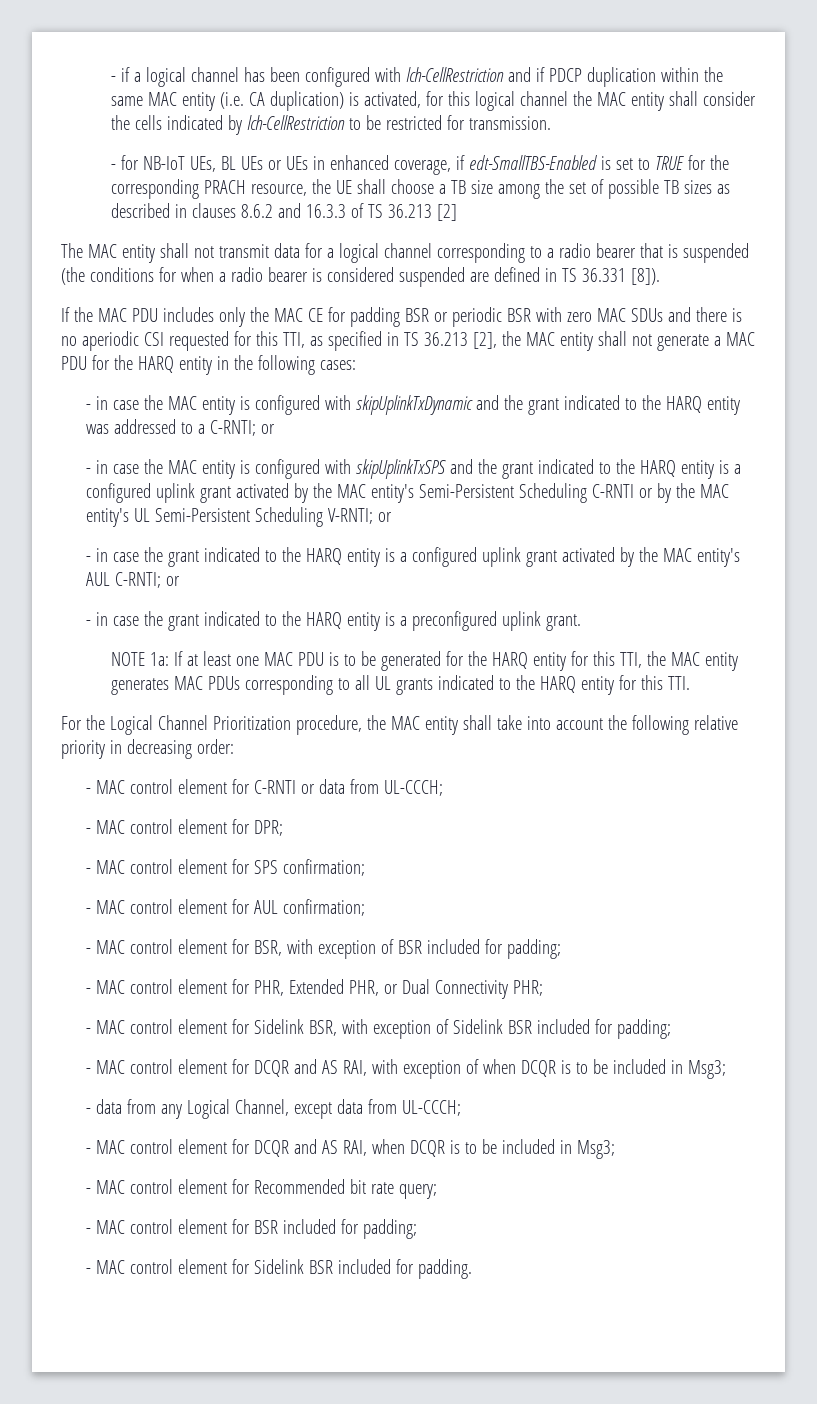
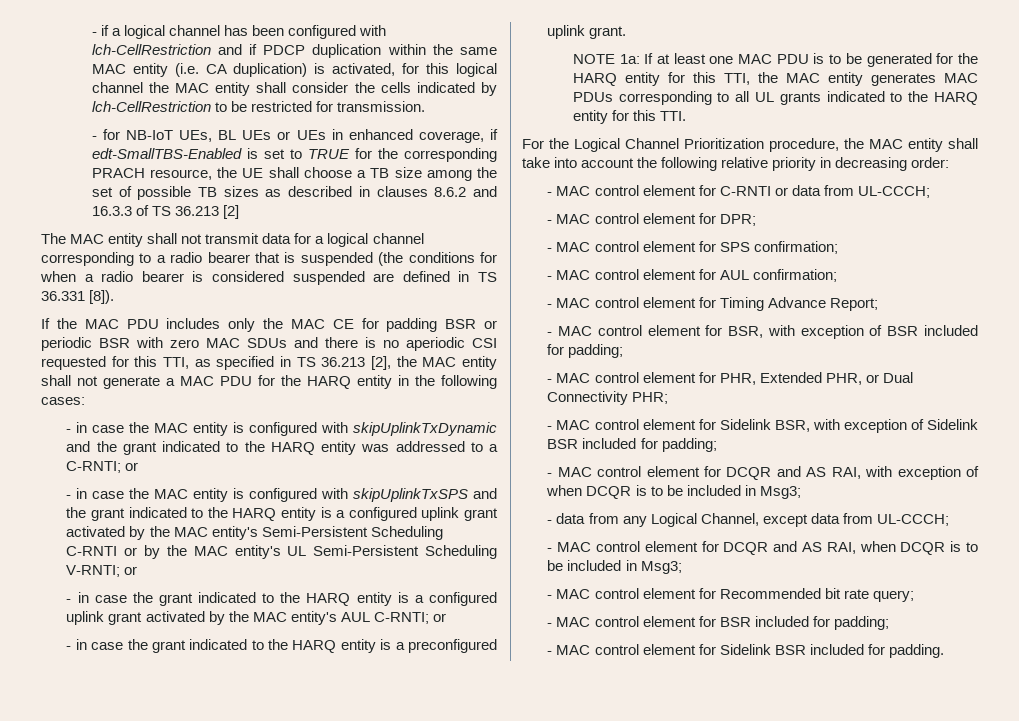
(366, 907) none -> [547,297,878,311] // - MAC control element for Timing Advance Report;

